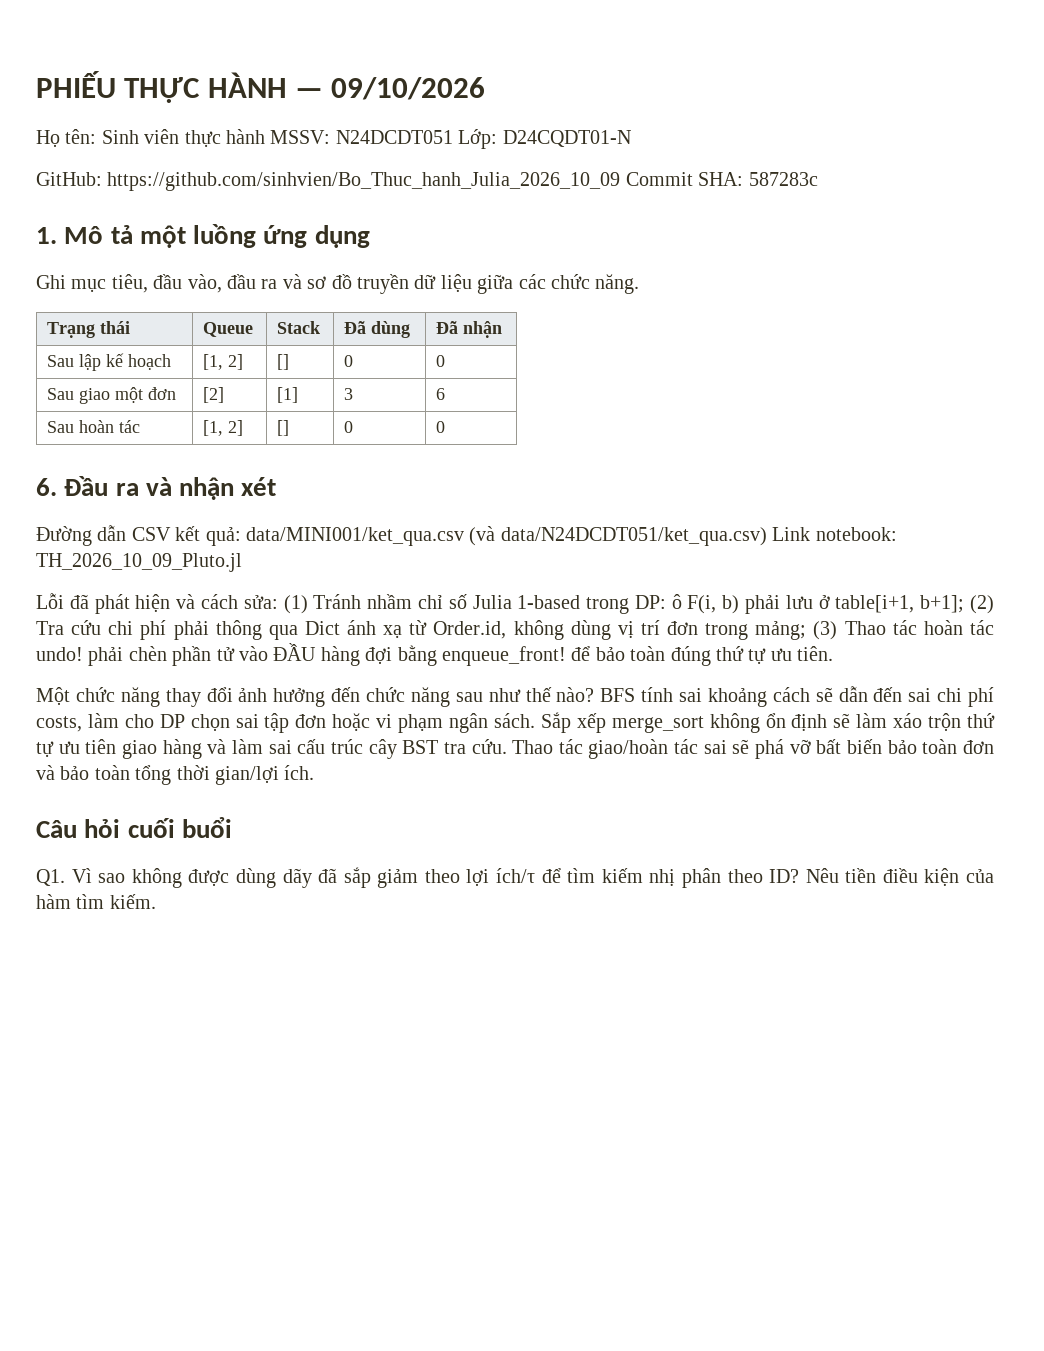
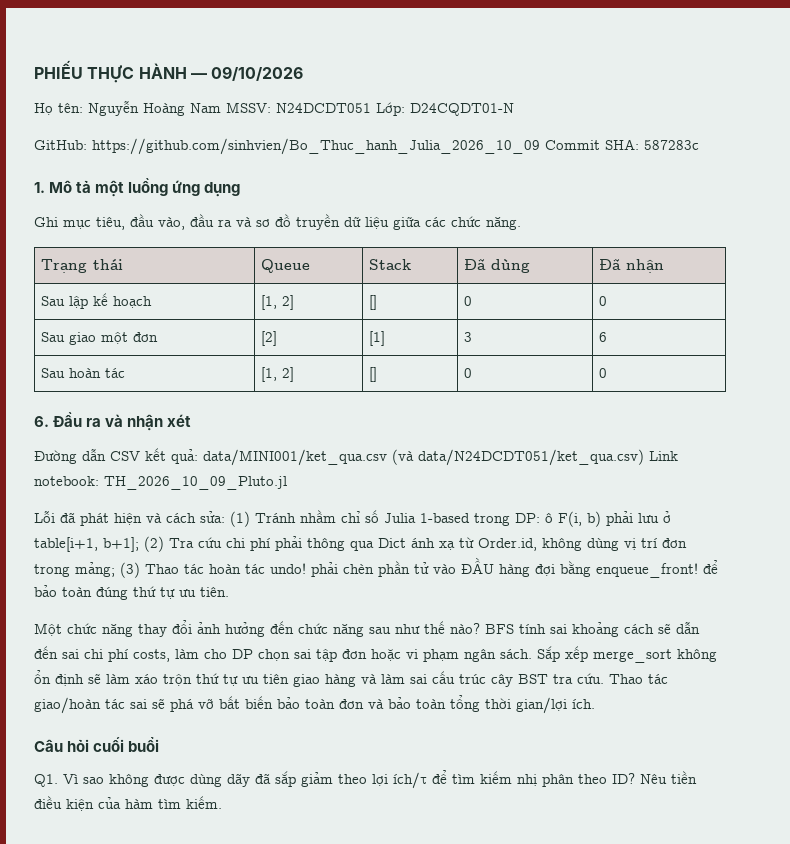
[101,129,265,147] Sinh viên thực hành -> [88,100,221,116] Nguyễn Hoàng Nam

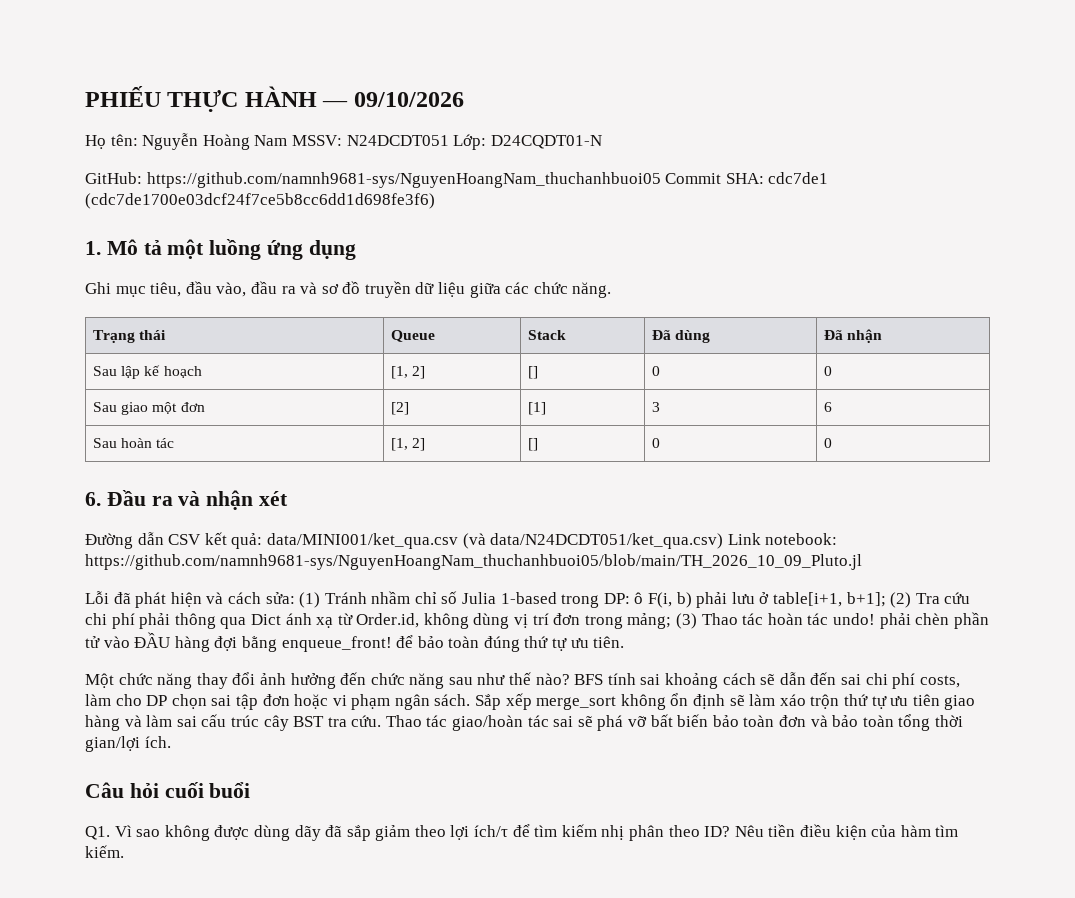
[92,138,540,155] https://github.com/sinhvien/Bo_Thuc_hanh_Julia_2026_10_09 -> [146,172,661,188] https://github.com/namnh9681-sys/NguyenHoangNam_thuchanhbuoi05
[644,140,699,150] 587283c -> [768,172,829,184] [85,193,435,209] cdc7de1 (cdc7de1700e03dcf24f7ce5b8cc6dd1d698fe3f6)
[104,476,287,490] TH_2026_10_09_Pluto.jl -> [85,554,862,570] https://github.com/namnh9681-sys/NguyenHoangNam_thuchanhbuoi05/blob/main/TH_2026_10_09_Pluto.jl

